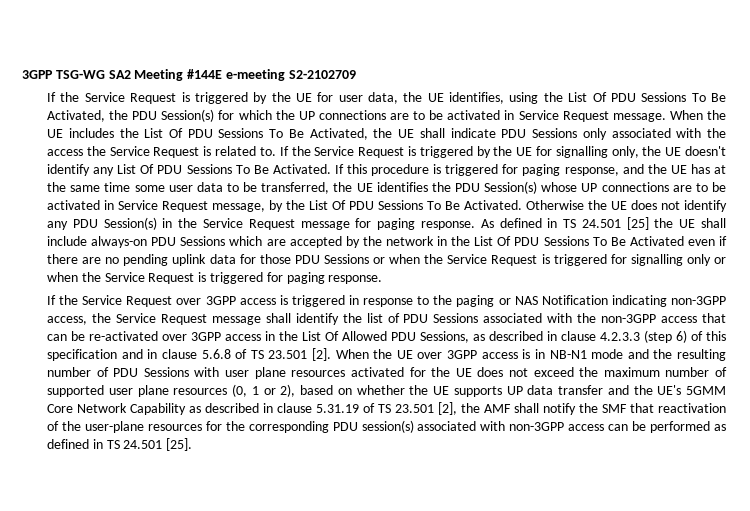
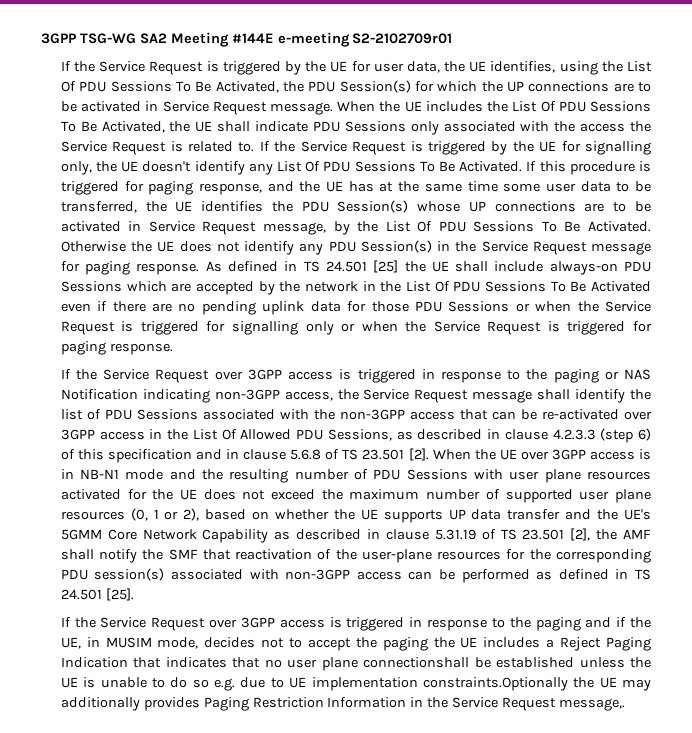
[288,70,356,79] S2-2102709 -> [352,33,453,44] S2-2102709r01
(193, 444) none -> [60,617,652,631] [60,637,651,651] [60,657,651,671] [60,677,652,691] [60,697,626,711] // If the Service Request over 3GPP access is triggered in response to the paging and if the UE, in MUSIM mode, decides not to accept the paging the UE includes a Reject Paging Indication that indicates that no user plane connectionshall be established unless the UE is unable to do so e.g. due to UE implementation constraints.Optionally the UE may additionally provides Paging Restriction Information in the Service Request message,.

